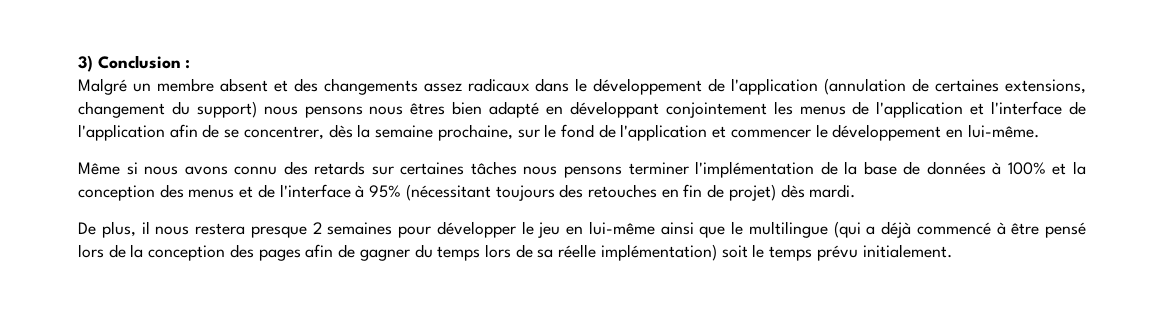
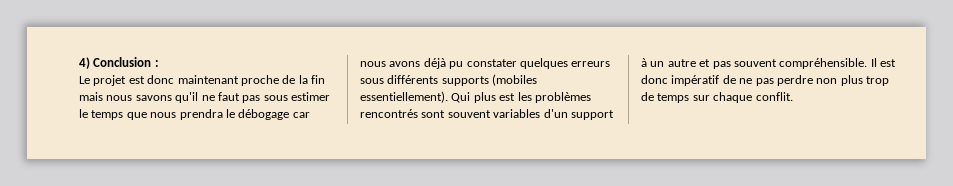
[78,55,93,72] 3) -> [79,57,90,69] 4)
[78,78,1087,95] [78,101,1087,118] [78,124,1039,141] [78,161,1086,178] [78,184,856,201] [78,221,1086,238] [78,244,952,261] Malgré un membre absent et des changements assez radicaux dans le développement de l'application (annulation de certaines extensions, changement du support) nous pensons nous êtres bien adapté en développant conjointement les menus de l'application et l'interface de l'application afin de se concentrer, dès la semaine prochaine, sur le fond de l'application et commencer le développement en lui-même. // Même si nous avons connu des retards sur certaines tâches nous pensons terminer l'implémentation de la base de données à 100% et la conception des menus et de l'interface à 95% (nécessitant toujours des retouches en fin de projet) dès mardi. // De plus, il nous restera presque 2 semaines pour développer le jeu en lui-même ainsi que le multilingue (qui a déjà commencé à être pensé lors de la conception des pages afin de gagner du temps lors de sa réelle implémentation) soit le temps prévu initialement. -> [79,75,325,86] [79,92,330,103] [79,109,310,120] [360,58,611,69] [360,74,538,86] [360,91,591,103] [360,109,614,120] [641,58,896,69] [641,75,889,86] [641,92,793,103] Le projet est donc maintenant proche de la fin mais nous savons qu'il ne faut pas sous estimer le temps que nous prendra le débogage car nous avons déjà pu constater quelques erreurs sous différents supports (mobiles essentiellement). Qui plus est les problèmes rencontrés sont souvent variables d'un support à un autre et pas souvent compréhensible. Il est donc impératif de ne pas perdre non plus trop de temps sur chaque conflit.

